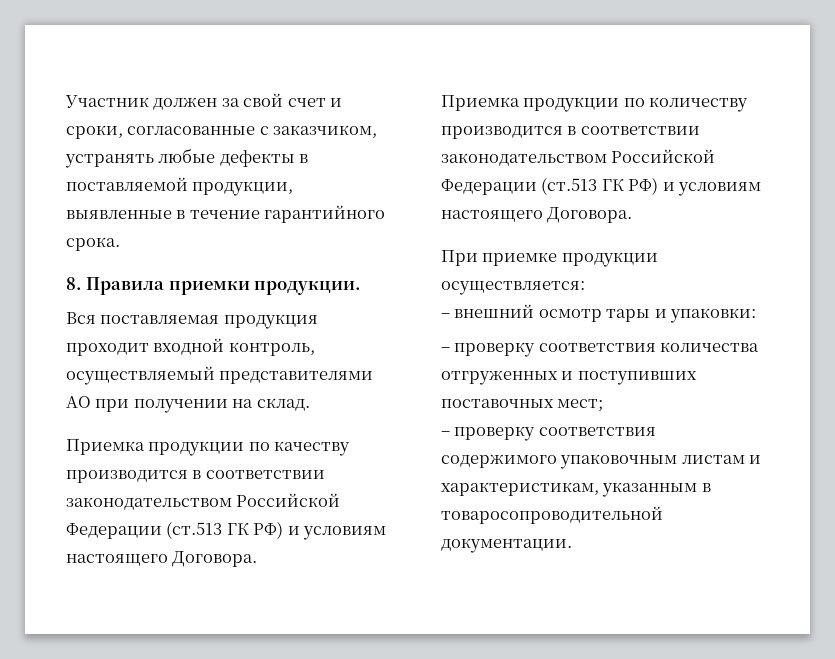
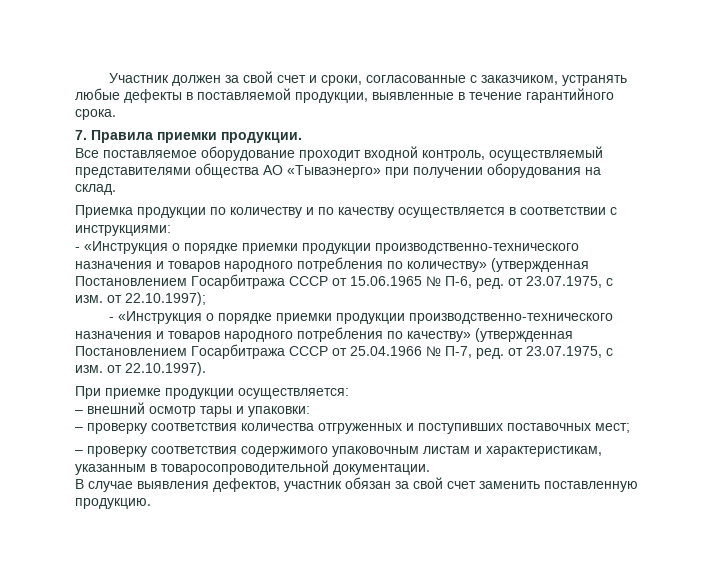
[66,277,82,290] 8. -> [75,130,87,140] 7.
[66,312,318,329] Вся поставляемая продукция -> [75,146,295,161] Все поставляемое оборудование
[66,396,91,408] АО -> [195,163,381,178] общества АО «Тываэнерго»
(228, 406) none -> [487,163,581,178] оборудования
[274,441,351,456] [66,470,325,483] [66,493,341,510] [66,521,387,540] [66,551,258,567] [441,95,749,112] [441,126,700,139] [441,149,716,166] [441,177,762,196] [441,207,633,223] качеству производится в соответствии законодательством Российской Федерации (ст.513 ГК РФ) и условиям настоящего Договора. // Приемка продукции по количеству производится в соответствии законодательством Российской Федерации (ст.513 ГК РФ) и условиям настоящего Договора. -> [230,207,617,218] [75,225,171,236] [75,241,579,254] [75,257,589,272] [75,274,613,289] [75,292,206,306] [109,311,614,324] [75,327,573,342] [75,344,613,359] [75,362,206,376] количеству и по качеству осуществляется в соответствии с инструкциями: // - «Инструкция о порядке приемки продукции производственно-технического назначения и товаров народного потребления по количеству» (утвержденная Постановлением Госарбитража СССР от 15.06.1965 № П-6, ред. от 23.07.1975, с изм. от 22.10.1997); // - «Инструкция о порядке приемки продукции производственно-технического назначения и товаров народного потребления по качеству» (утвержденная Постановлением Госарбитража СССР от 25.04.1966 № П-7, ред. от 23.07.1975, с изм. от 22.10.1997).
(572, 545) none -> [75,477,638,492] [75,498,151,509] // В случае выявления дефектов, участник обязан за свой счет заменить поставленную продукцию.

